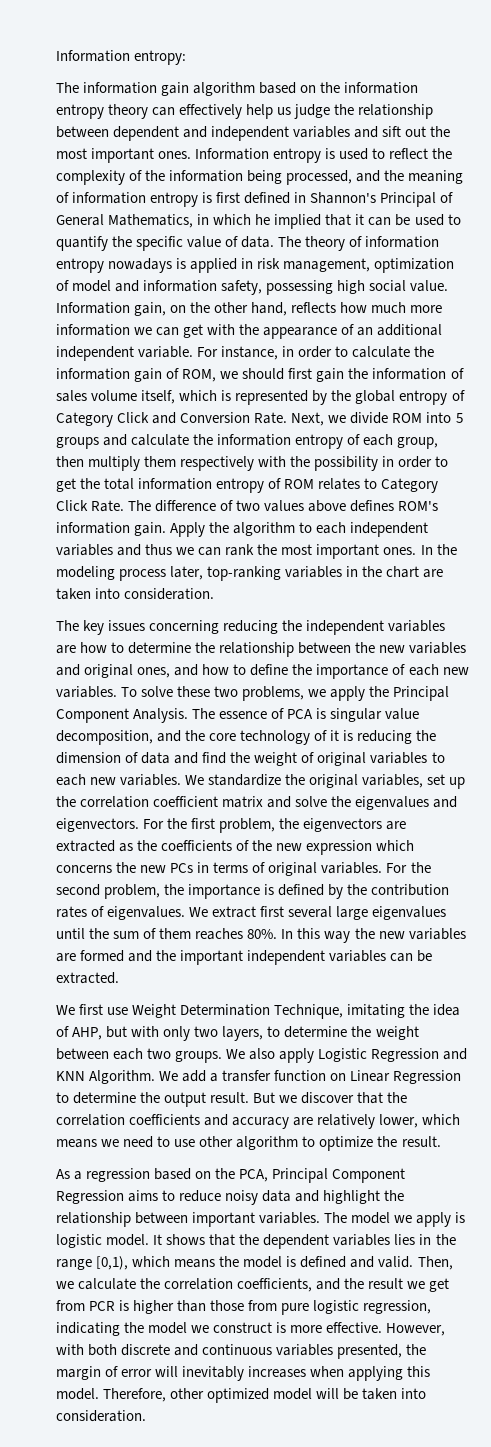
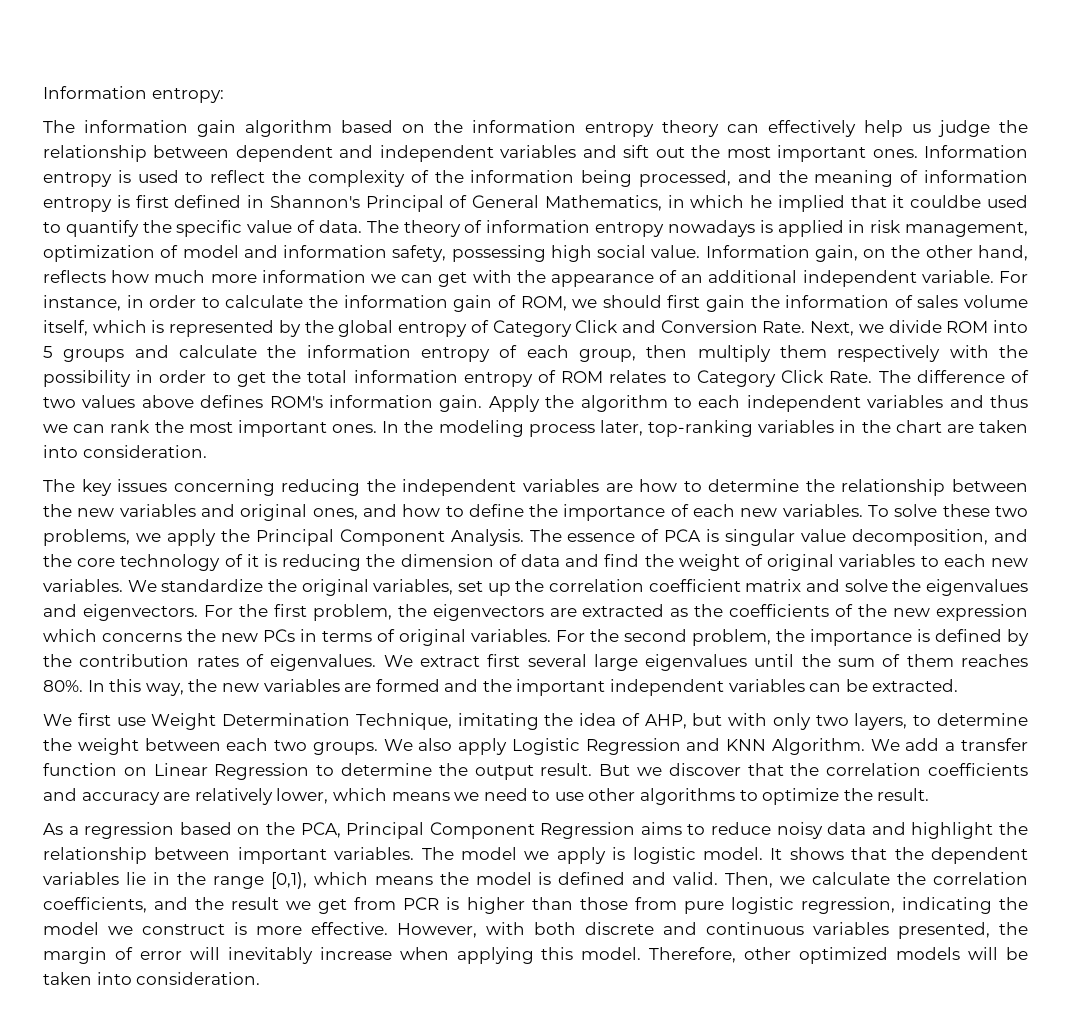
[368,214,411,226] can be -> [910,195,982,208] couldbe
[324,931,351,943] way -> [145,683,184,696] way,
[236,1136,299,1150] algorithm -> [640,788,736,805] algorithms
[394,1234,416,1245] lies -> [125,872,146,885] lie
[248,1366,307,1378] increases -> [319,947,392,960] increase
[273,1388,313,1400] model -> [896,947,961,960] models

